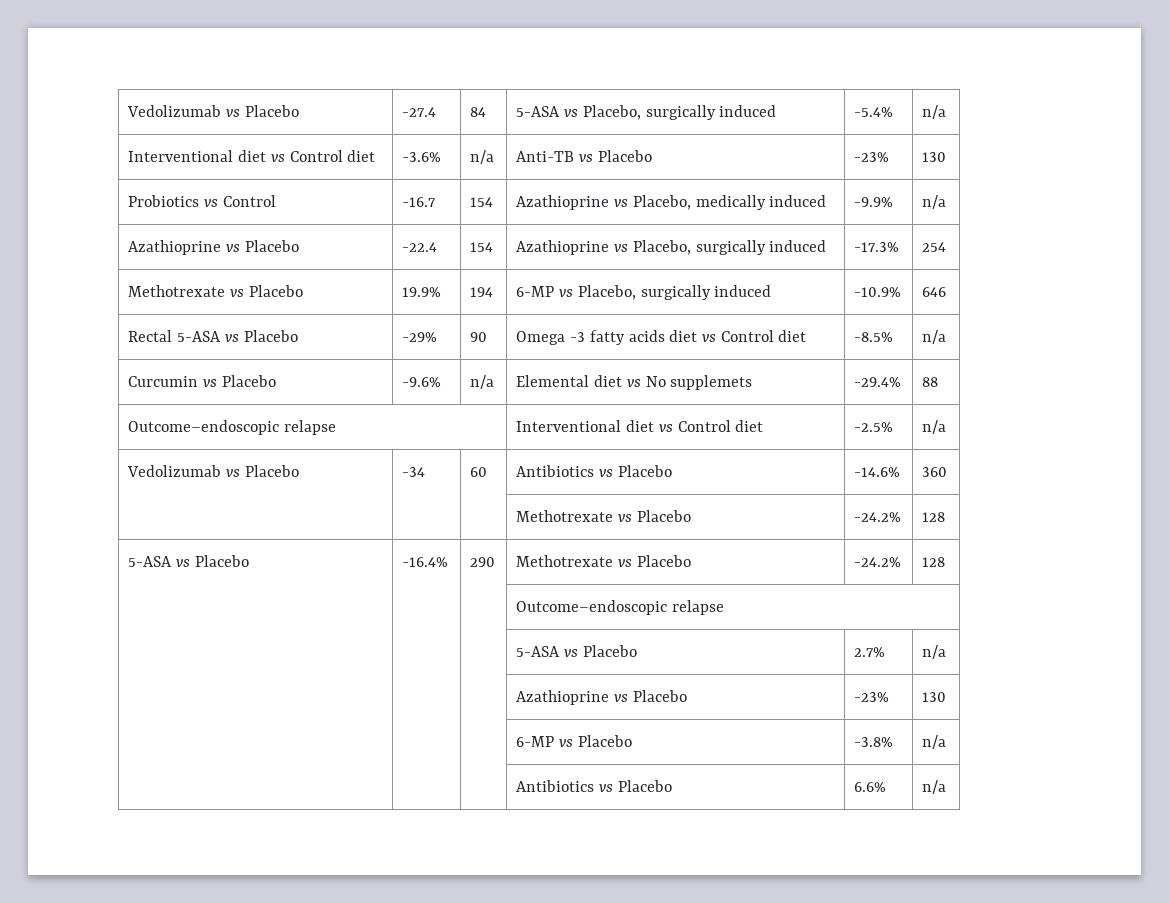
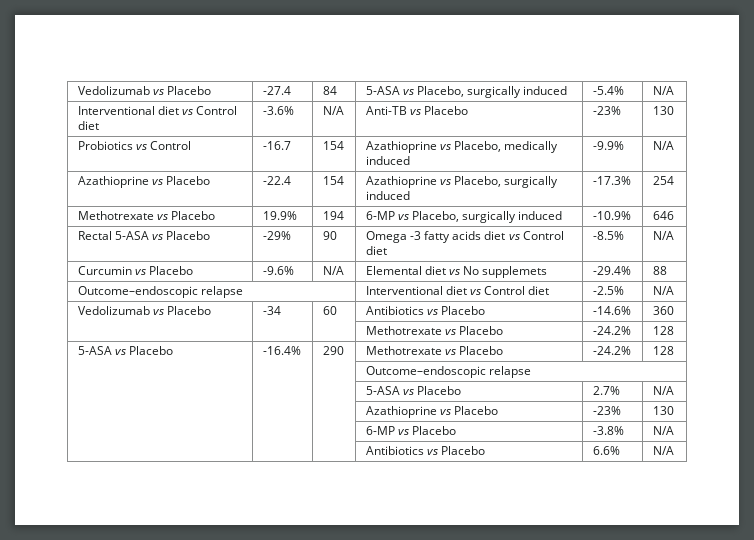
[922,105,947,119] n/a -> [652,86,674,95] N/A
[470,150,495,164] n/a -> [322,106,344,115] N/A
[922,195,947,209] n/a -> [652,141,674,150] N/A
[922,330,947,344] n/a -> [652,231,674,240] N/A
[470,375,495,389] n/a -> [322,266,344,275] N/A
[922,420,947,434] n/a -> [652,286,674,295] N/A
[922,645,947,659] n/a -> [652,386,674,395] N/A
[922,735,947,749] n/a -> [652,426,674,435] N/A
[922,780,947,794] n/a -> [652,446,674,455] N/A

